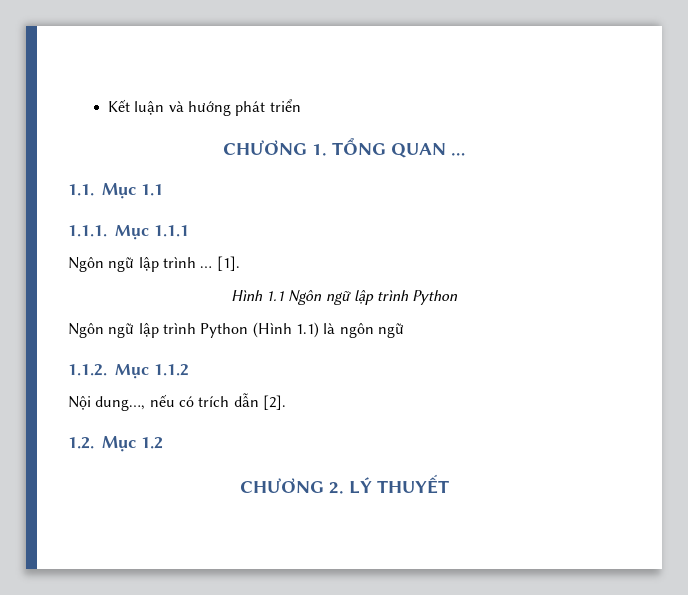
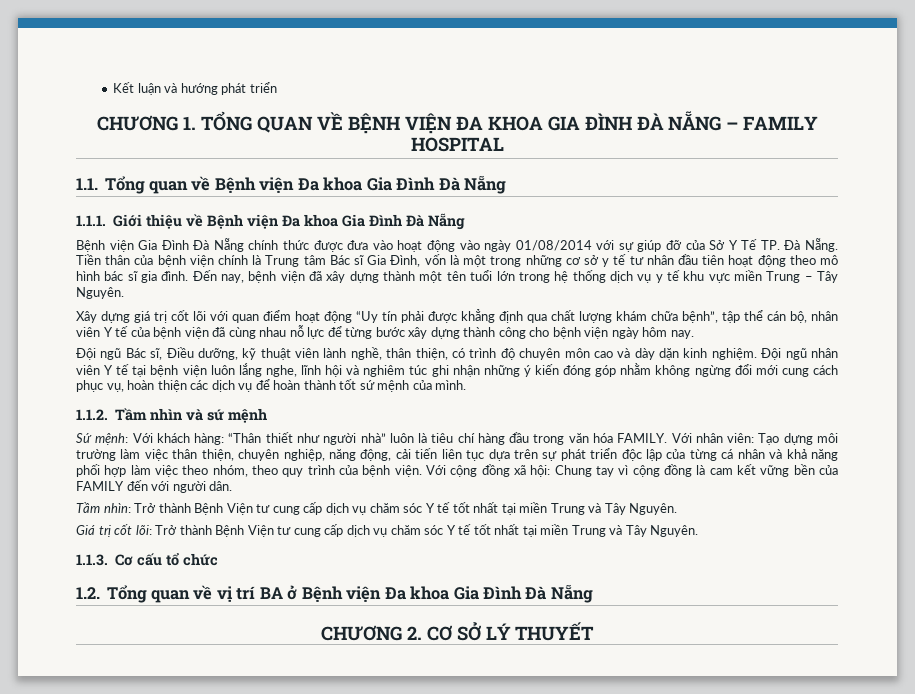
[451,153,465,156] [68,183,163,199] [68,225,189,240] [68,256,240,272] [230,290,459,305] [68,322,404,338] [68,364,189,379] [68,393,286,411] [68,436,163,452] … // 1.1. Mục 1.1 // 1.1.1. Mục 1.1.1 // Ngôn ngữ lập trình … [1]. // Hình 1.1 Ngôn ngữ lập trình Python // Ngôn ngữ lập trình Python (Hình 1.1) là ngôn ngữ // 1.1.2. Mục 1.1.2 // Nội dung…, nếu có trích dẫn [2]. // 1.2. Mục 1.2 -> [316,111,818,134] [410,137,504,152] [76,175,507,194] [76,213,465,230] [76,238,839,252] [76,254,839,267] [76,270,838,283] [76,287,124,299] [76,309,838,323] [76,325,694,339] [76,347,838,360] [76,363,838,377] [76,379,467,392] [76,408,267,423] [76,432,838,445] [76,448,838,461] [76,464,839,477] [76,480,233,493] [76,502,678,515] [76,524,699,537] [76,553,218,566] [76,584,593,603] VỀ BỆNH VIỆN ĐA KHOA GIA ĐÌNH ĐÀ NẴNG – FAMILY HOSPITAL // 1.1. Tổng quan về Bệnh viện Đa khoa Gia Đình Đà Nẵng // 1.1.1. Giới thiệu về Bệnh viện Đa khoa Gia Đình Đà Nẵng // Bệnh viện Gia Đình Đà Nẵng chính thức được đưa vào hoạt động vào ngày 01/08/2014 với sự giúp đỡ của Sở Y Tế TP. Đà Nẵng. Tiền thân của bệnh viện chính là Trung tâm Bác sĩ Gia Đình, vốn là một trong những cơ sở y tế tư nhân đầu tiên hoạt động theo mô hình bác sĩ gia đình. Đến nay, bệnh viện đã xây dựng thành một tên tuổi lớn trong hệ thống dịch vụ y tế khu vực miền Trung – Tây Nguyên. // Xây dựng giá trị cốt lõi với quan điểm hoạt động “Uy tín phải được khẳng định qua chất lượng khám chữa bệnh”, tập thể cán bộ, nhân viên Y tế của bệnh viện đã cùng nhau nỗ lực để từng bước xây dựng thành công cho bệnh viện ngày hôm nay. // Đội ngũ Bác sĩ, Điều dưỡng, kỹ thuật viên lành nghề, thân thiện, có trình độ chuyên môn cao và dày dặn kinh nghiệm. Đội ngũ nhân viên Y tế tại bệnh viện luôn lắng nghe, lĩnh hội và nghiêm túc ghi nhận những ý kiến đóng góp nhằm không ngừng đổi mới cung cách phục vụ, hoàn thiện các dịch vụ để hoàn thành tốt sứ mệnh của mình. // 1.1.2. Tầm nhìn và sứ mệnh // Sứ mệnh: Với khách hàng: “Thân thiết như người nhà” luôn là tiêu chí hàng đầu trong văn hóa FAMILY. Với nhân viên: Tạo dựng môi trường làm việc thân thiện, chuyên nghiệp, năng động, cải tiến liên tục dựa trên sự phát triển độc lập của từng cá nhân và khả năng phối hợp làm việc theo nhóm, theo quy trình của bệnh viện. Với cộng đồng xã hội: Chung tay vì cộng đồng là cam kết vững bền của FAMILY đến với người dân. // Tầm nhìn: Trở thành Bệnh Viện tư cung cấp dịch vụ chăm sóc Y tế tốt nhất tại miền Trung và Tây Nguyên. // Giá trị cốt lõi: Trở thành Bệnh Viện tư cung cấp dịch vụ chăm sóc Y tế tốt nhất tại miền Trung và Tây Nguyên. // 1.1.3. Cơ cấu tổ chức // 1.2. Tổng quan về vị trí BA ở Bệnh viện Đa khoa Gia Đình Đà Nẵng
(344, 488) none -> [427,622,482,641] CƠ SỞ

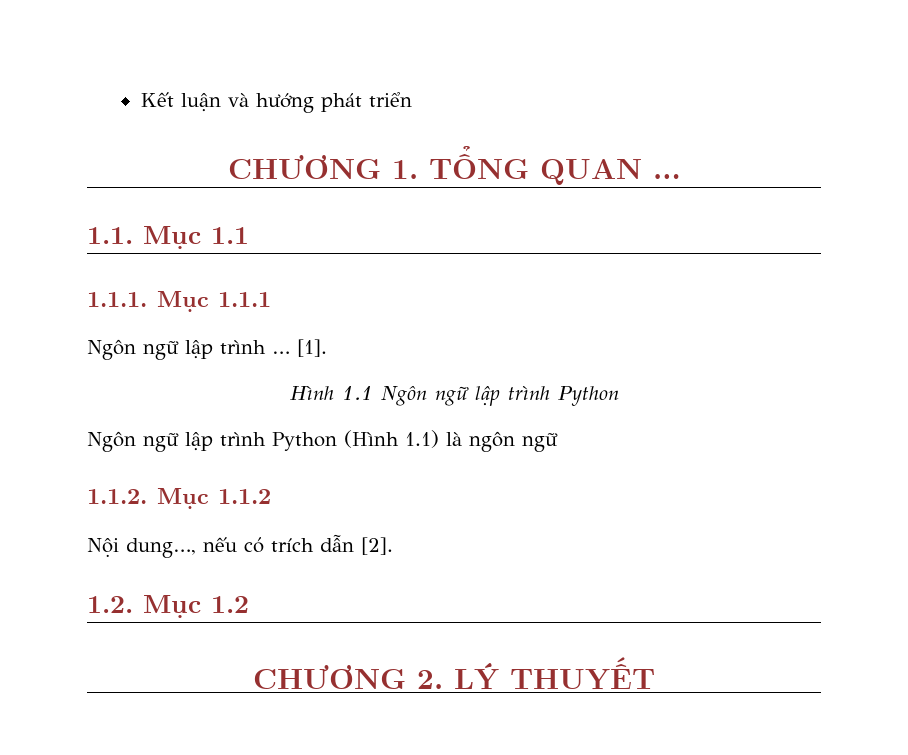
[316,111,818,134] [410,137,504,152] [76,175,507,194] [76,213,465,230] [76,238,839,252] [76,254,839,267] [76,270,838,283] [76,287,124,299] [76,309,838,323] [76,325,694,339] [76,347,838,360] [76,363,838,377] [76,379,467,392] [76,408,267,423] [76,432,838,445] [76,448,838,461] [76,464,839,477] [76,480,233,493] [76,502,678,515] [76,524,699,537] [76,553,218,566] [76,584,593,603] VỀ BỆNH VIỆN ĐA KHOA GIA ĐÌNH ĐÀ NẴNG – FAMILY HOSPITAL // 1.1. Tổng quan về Bệnh viện Đa khoa Gia Đình Đà Nẵng // 1.1.1. Giới thiệu về Bệnh viện Đa khoa Gia Đình Đà Nẵng // Bệnh viện Gia Đình Đà Nẵng chính thức được đưa vào hoạt động vào ngày 01/08/2014 với sự giúp đỡ của Sở Y Tế TP. Đà Nẵng. Tiền thân của bệnh viện chính là Trung tâm Bác sĩ Gia Đình, vốn là một trong những cơ sở y tế tư nhân đầu tiên hoạt động theo mô hình bác sĩ gia đình. Đến nay, bệnh viện đã xây dựng thành một tên tuổi lớn trong hệ thống dịch vụ y tế khu vực miền Trung – Tây Nguyên. // Xây dựng giá trị cốt lõi với quan điểm hoạt động “Uy tín phải được khẳng định qua chất lượng khám chữa bệnh”, tập thể cán bộ, nhân viên Y tế của bệnh viện đã cùng nhau nỗ lực để từng bước xây dựng thành công cho bệnh viện ngày hôm nay. // Đội ngũ Bác sĩ, Điều dưỡng, kỹ thuật viên lành nghề, thân thiện, có trình độ chuyên môn cao và dày dặn kinh nghiệm. Đội ngũ nhân viên Y tế tại bệnh viện luôn lắng nghe, lĩnh hội và nghiêm túc ghi nhận những ý kiến đóng góp nhằm không ngừng đổi mới cung cách phục vụ, hoàn thiện các dịch vụ để hoàn thành tốt sứ mệnh của mình. // 1.1.2. Tầm nhìn và sứ mệnh // Sứ mệnh: Với khách hàng: “Thân thiết như người nhà” luôn là tiêu chí hàng đầu trong văn hóa FAMILY. Với nhân viên: Tạo dựng môi trường làm việc thân thiện, chuyên nghiệp, năng động, cải tiến liên tục dựa trên sự phát triển độc lập của từng cá nhân và khả năng phối hợp làm việc theo nhóm, theo quy trình của bệnh viện. Với cộng đồng xã hội: Chung tay vì cộng đồng là cam kết vững bền của FAMILY đến với người dân. // Tầm nhìn: Trở thành Bệnh Viện tư cung cấp dịch vụ chăm sóc Y tế tốt nhất tại miền Trung và Tây Nguyên. // Giá trị cốt lõi: Trở thành Bệnh Viện tư cung cấp dịch vụ chăm sóc Y tế tốt nhất tại miền Trung và Tây Nguyên. // 1.1.3. Cơ cấu tổ chức // 1.2. Tổng quan về vị trí BA ở Bệnh viện Đa khoa Gia Đình Đà Nẵng -> [652,174,681,179] [87,226,250,249] [87,291,272,312] [87,339,327,360] [289,386,619,406] [87,430,558,452] [87,488,272,509] [87,534,393,558] [87,595,250,618] … // 1.1. Mục 1.1 // 1.1.1. Mục 1.1.1 // Ngôn ngữ lập trình … [1]. // Hình 1.1 Ngôn ngữ lập trình Python // Ngôn ngữ lập trình Python (Hình 1.1) là ngôn ngữ // 1.1.2. Mục 1.1.2 // Nội dung…, nếu có trích dẫn [2]. // 1.2. Mục 1.2
[427,622,482,641] CƠ SỞ -> (443, 679) none

